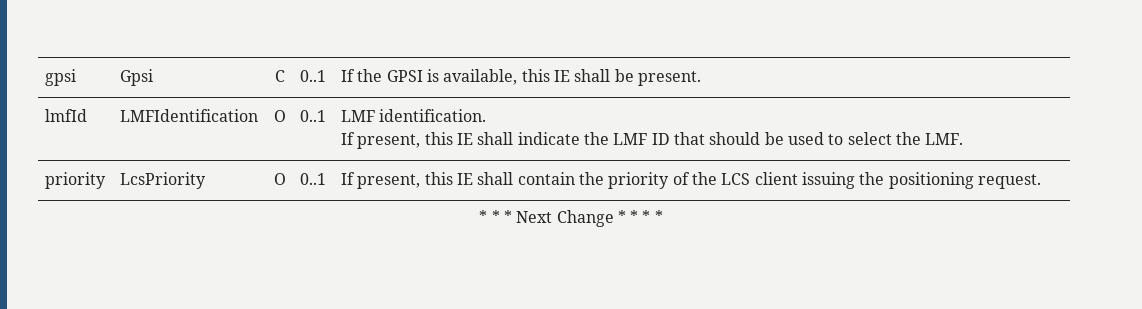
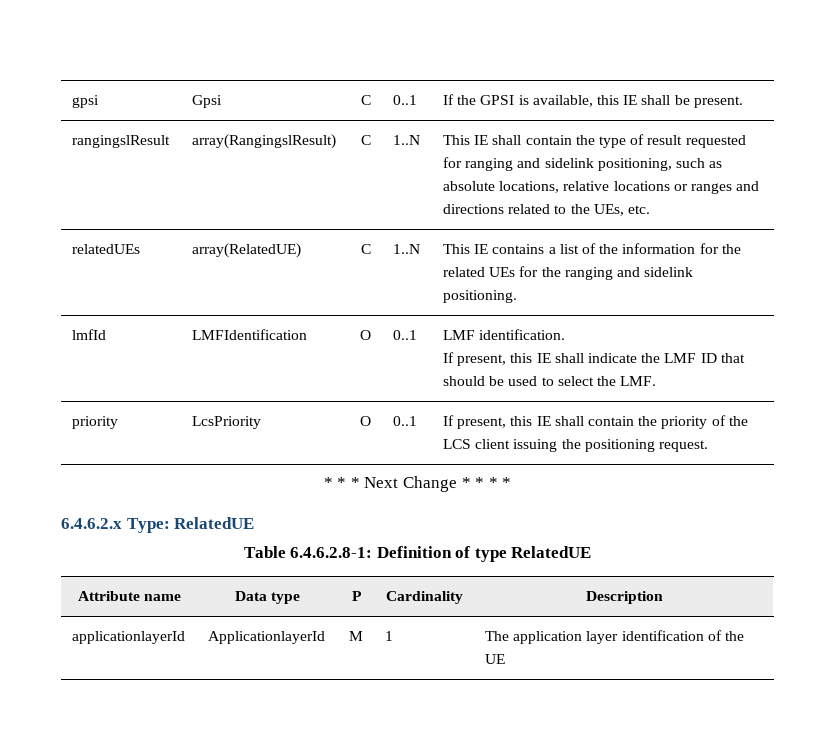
(701, 78) none -> [72,135,171,148] [192,134,337,149] [360,135,371,145] [393,135,421,145] [443,134,746,148] [443,157,723,171] [443,181,760,194] [443,204,651,216] [72,244,141,254] [192,243,302,258] [360,244,371,254] [393,244,421,254] [443,243,741,254] [443,266,694,280] [443,290,518,303] // rangingslResult | array(RangingslResult) | C | 1..N | This IE shall contain the type of result requested for ranging and sidelink positioning, such as absolute locations, relative locations or ranges and directions related to the UEs, etc. // relatedUEs | array(RelatedUE) | C | 1..N | This IE contains a list of the information for the related UEs for the ranging and sidelink positioning.
(663, 216) none -> [61,517,255,533] [243,546,592,562] [77,591,182,601] [234,591,301,604] [351,591,362,601] [386,591,463,604] [585,591,663,604] [72,631,186,644] [208,631,326,644] [349,631,363,641] [385,631,394,641] [485,630,745,644] [485,654,506,664] // 6.4.6.2.x Type: RelatedUE // Table 6.4.6.2.8-1: Definition of type RelatedUE // Attribute name | Data type | P | Cardinality | Description // applicationlayerId | ApplicationlayerId | M | 1 | The application layer identification of the UE

